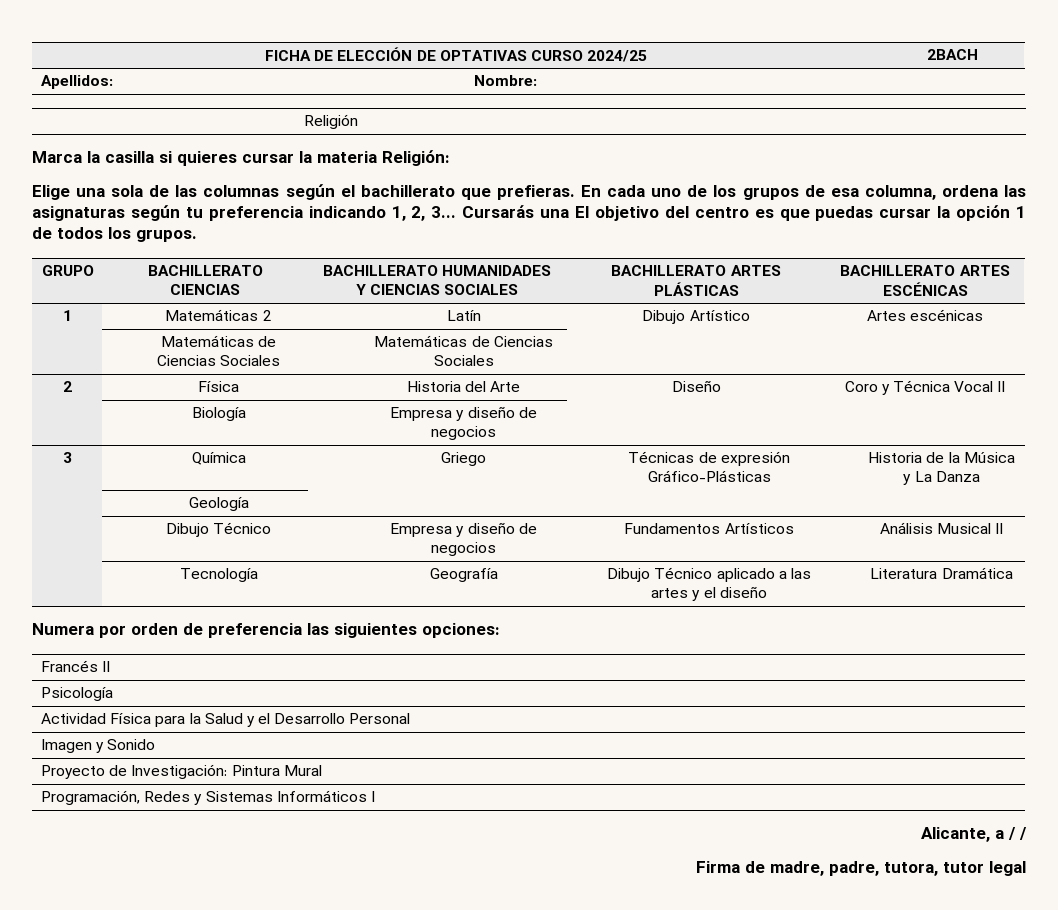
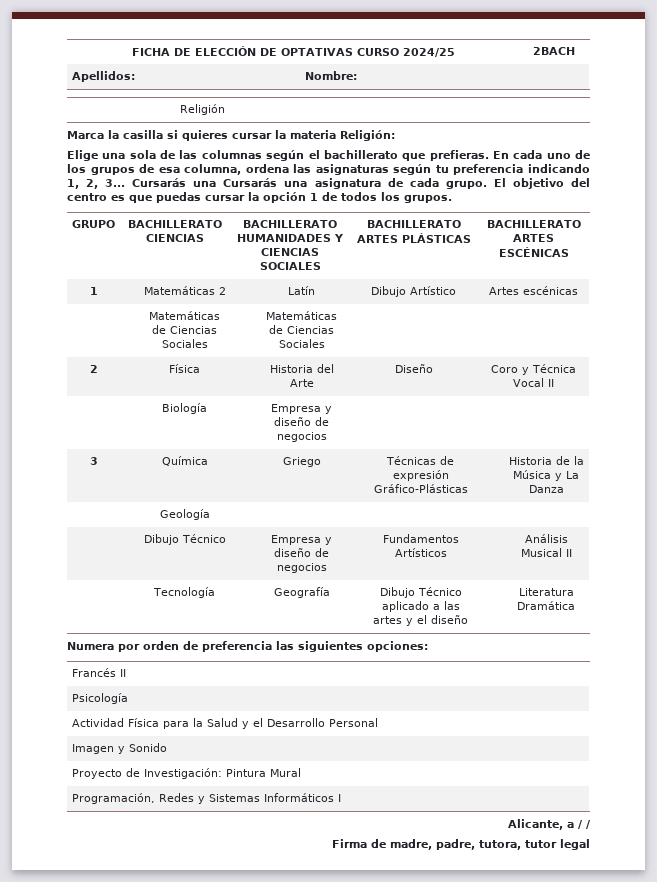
(570, 213) none -> [223,178,487,189] Cursarás una asignatura de cada grupo.

